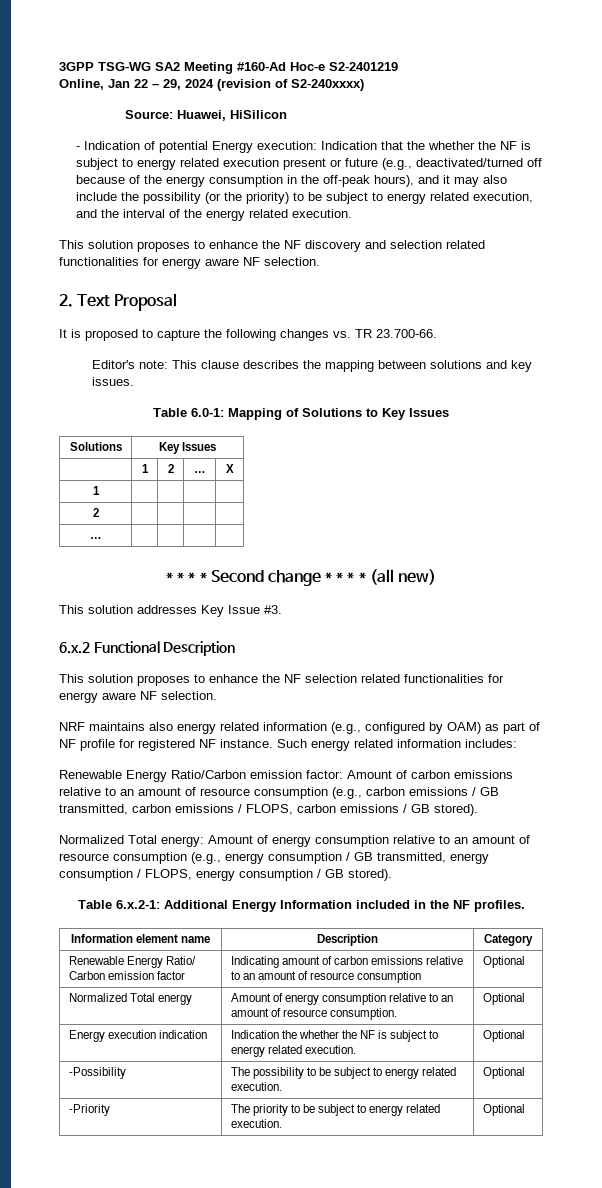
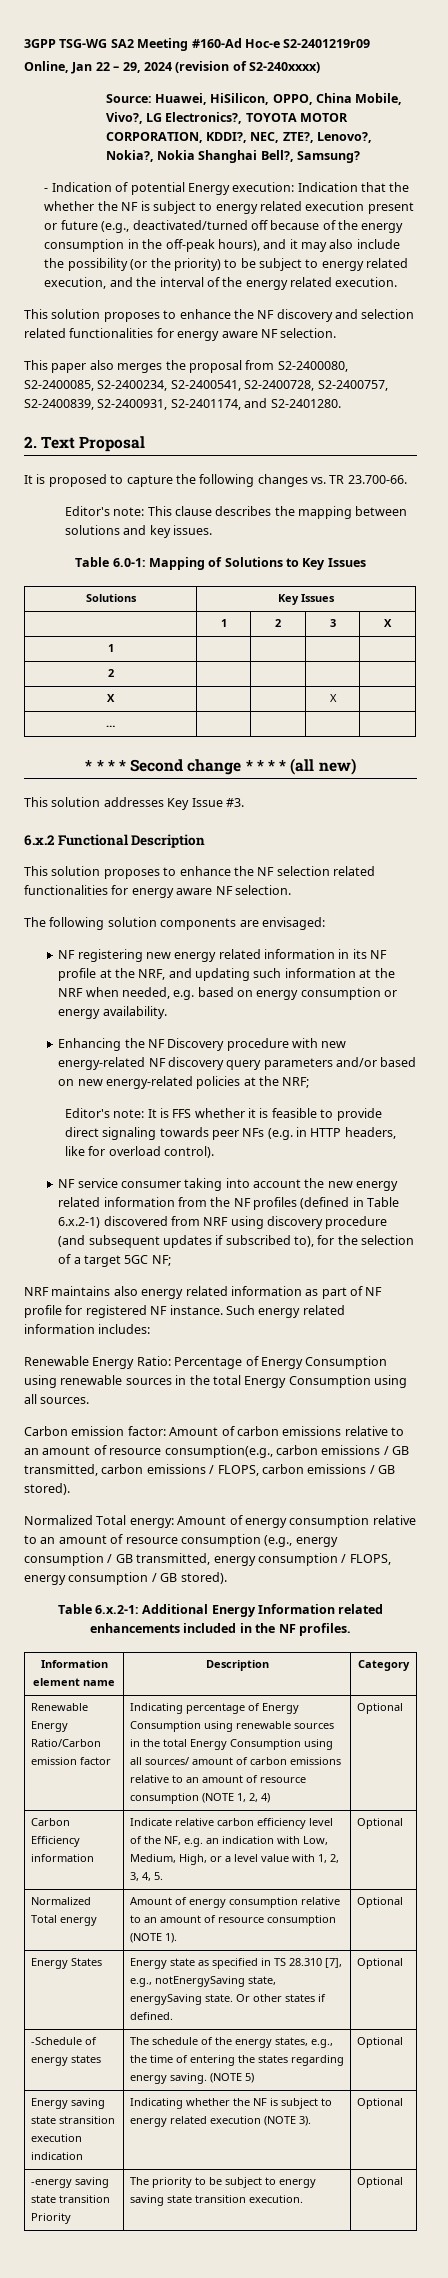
[329,62,398,71] S2-2401219 -> [283,39,371,48] S2-2401219r09
[230,110,288,119] HiSilicon -> [210,93,403,105] [105,112,349,124] [105,132,373,143] [105,150,361,163] HiSilicon, OPPO, China Mobile, Vivo?, LG Electronics?, TOYOTA MOTOR CORPORATION, KDDI?, NEC, ZTE?, Lenovo?, Nokia?, Nokia Shanghai Bell?, Samsung?
(320, 261) none -> [24,360,348,373] [24,380,388,391] [24,398,341,410] // This paper also merges the proposal from S2-2400080, S2-2400085, S2-2400234, S2-2400541, S2-2400728, S2-2400757, S2-2400839, S2-2400931, S2-2401174, and S2-2401280.
[193,471,206,473] … -> [329,619,336,627] 3
(99, 512) none -> [107,694,115,702] [329,694,337,702] // X | | | X |
(217, 695) none -> [24,917,325,930] [58,949,388,962] [58,968,395,981] [58,987,398,1000] [58,1006,167,1019] [58,1038,347,1051] [58,1057,417,1070] [58,1076,310,1089] [64,1108,382,1121] [64,1127,396,1140] [64,1146,214,1158] [58,1178,399,1191] [58,1197,400,1210] [58,1216,388,1229] [58,1235,415,1248] [58,1254,171,1267] // The following solution components are envisaged: // NF registering new energy related information in its NF profile at the NRF, and updating such information at the NRF when needed, e.g. based on energy consumption or energy availability. // Enhancing the NF Discovery procedure with new energy-related NF discovery query parameters and/or based on new energy-related policies at the NRF; // Editor's note: It is FFS whether it is feasible to provide direct signaling towards peer NFs (e.g. in HTTP headers, like for overload control). // NF service consumer taking into account the new energy related information from the NF profiles (defined in Table 6.x.2-1) discovered from NRF using discovery procedure (and subsequent updates if subscribed to), for the selection of a target 5GC NF;
[331,722,481,734] (e.g., configured by OAM) -> (302, 1291) none
[171,770,246,779] Ratio/Carbon -> [136,1356,388,1369] [24,1375,407,1388] [24,1394,90,1404] [24,1426,68,1436] Ratio: Percentage of Energy Consumption using renewable sources in the total Energy Consumption using all sources. // Carbon
[254,787,362,799] consumption (e.g., -> [164,1445,273,1458] consumption(e.g.,
(352, 904) none -> [338,1604,384,1614] [90,1623,181,1633] related enhancements
[165,956,196,965] [68,971,105,980] Ratio/ Carbon -> [30,1739,101,1747] Ratio/Carbon
(279, 962) none -> [185,1703,299,1714] [129,1721,334,1732] [129,1739,333,1750] [129,1757,189,1765] percentage of Energy Consumption using renewable sources in the total Energy Consumption using all sources/
(422, 977) none -> [201,1793,270,1803] [356,1703,403,1714] [30,1818,70,1826] [30,1836,80,1847] [30,1854,94,1862] [129,1818,333,1829] [129,1836,328,1847] [129,1854,339,1865] [129,1872,163,1881] (NOTE 1, 2, 4) | Optional // Carbon Efficiency information | Indicate relative carbon efficiency level of the NF, e.g. an indication with Low, Medium, High, or a level value with 1, 2, 3, 4, 5.
[329,1008,397,1020] [482,993,525,1005] [68,1030,105,1042] consumption. | Optional // Energy -> [266,1915,336,1926] [129,1933,177,1943] [356,1897,403,1908] [30,1958,102,1969] [129,1958,342,1969] [129,1976,276,1987] [129,1994,326,2005] [129,2012,173,2020] [356,1958,403,1969] [30,2037,97,2045] [30,2055,101,2066] [129,2037,333,2048] [129,2055,344,2066] [129,2073,254,2084] [356,2037,403,2048] [30,2098,105,2109] [30,2116,115,2124] consumption (NOTE 1). | Optional // Energy States | Energy state as specified in TS 28.310 [7], e.g., notEnergySaving state, energySaving state. Or other states if defined. | Optional // -Schedule of energy states | The schedule of the energy states, e.g., the time of entering the states regarding energy saving. (NOTE 5) | Optional // Energy saving state stransition
[230,1030,439,1042] [230,1045,356,1057] [482,1030,525,1042] [68,1067,126,1079] [230,1067,457,1079] [230,1082,282,1091] [482,1067,525,1079] [68,1104,110,1116] Indication the whether the NF is subject to energy related execution. | Optional // -Possibility | The possibility to be subject to energy related execution. | Optional // -Priority -> [129,2098,332,2109] [129,2116,311,2127] [356,2098,403,2109] [30,2177,109,2188] [30,2195,110,2203] [30,2213,71,2224] Indicating whether the NF is subject to energy related execution (NOTE 3). | Optional // -energy saving state transition Priority
[406,1104,441,1113] related -> [129,2195,246,2206] saving state transition

